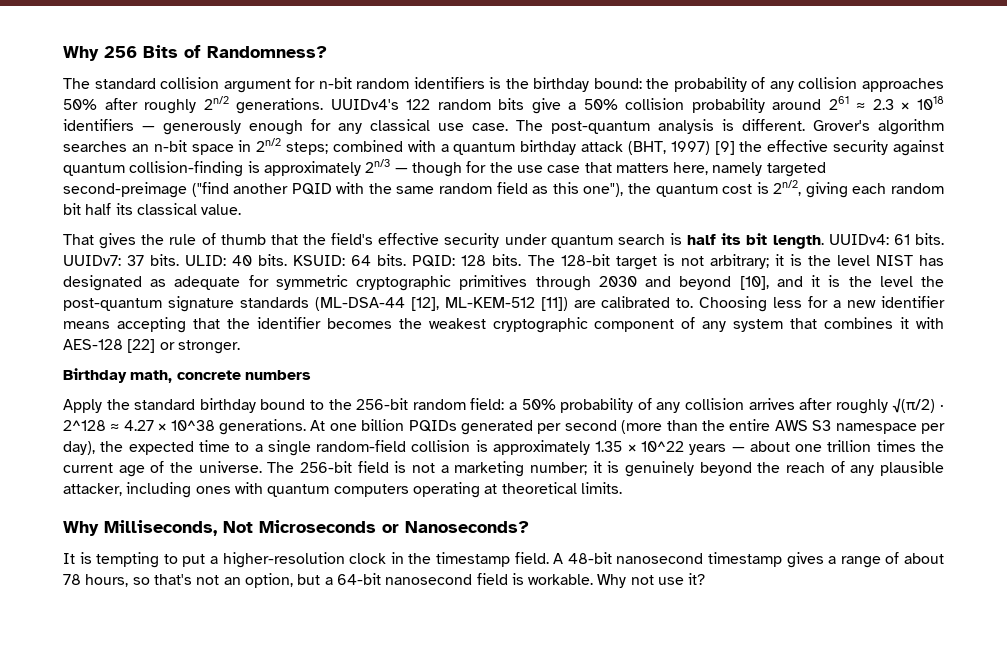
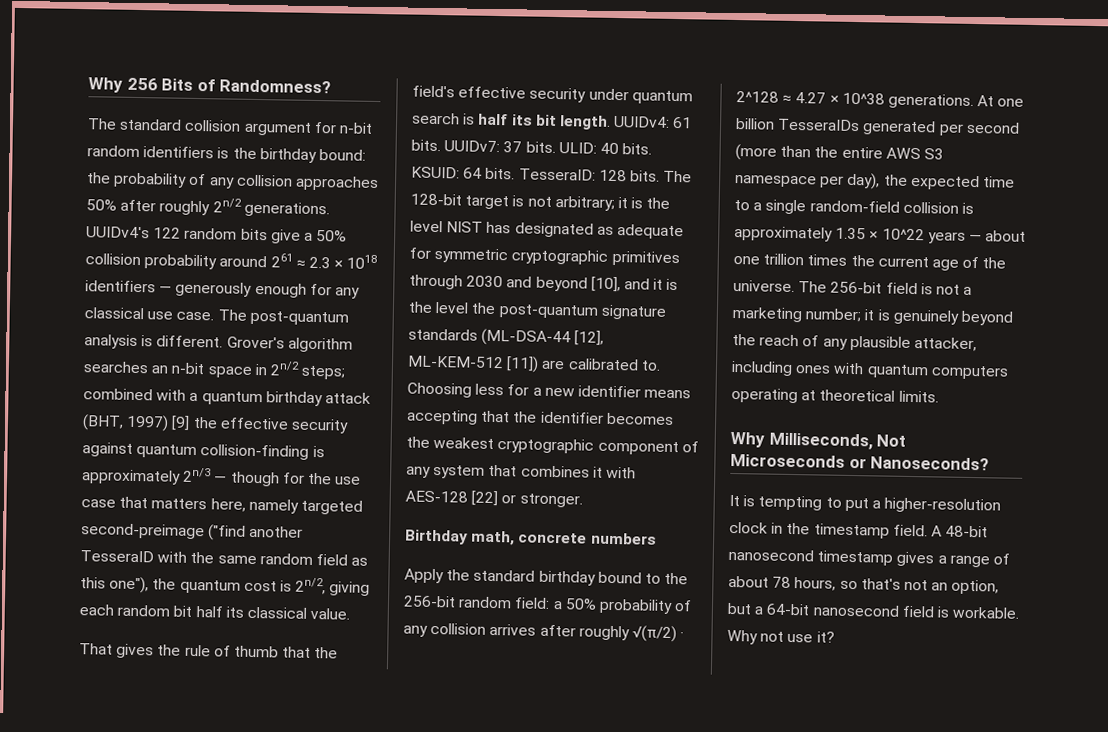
[291,183,332,195] PQID -> [80,550,154,563] TesseraID
[412,255,456,267] PQID: -> [518,168,596,181] TesseraID:
[408,420,457,432] PQIDs -> [777,118,861,132] TesseraIDs

